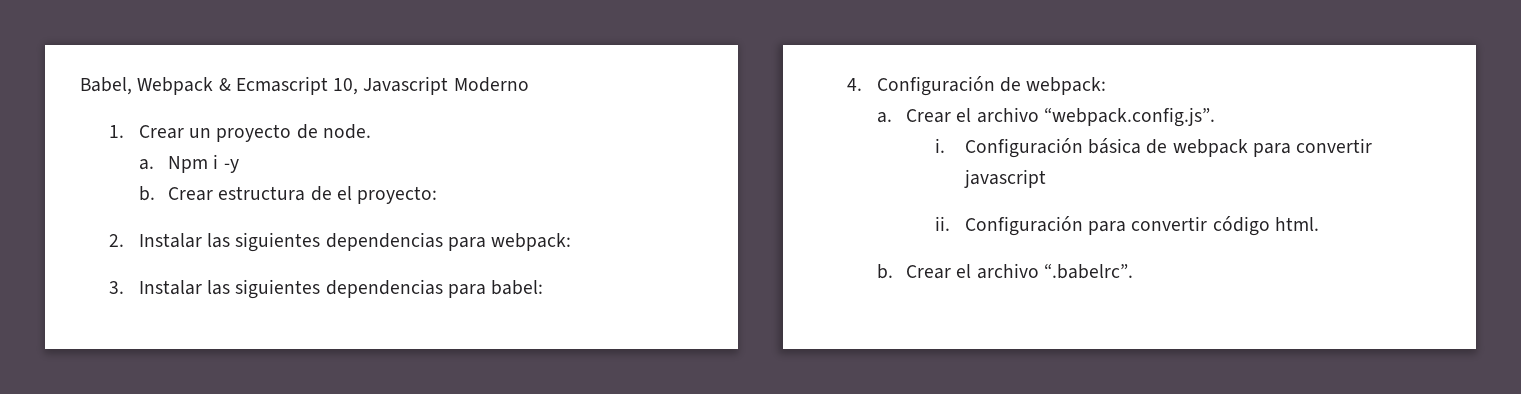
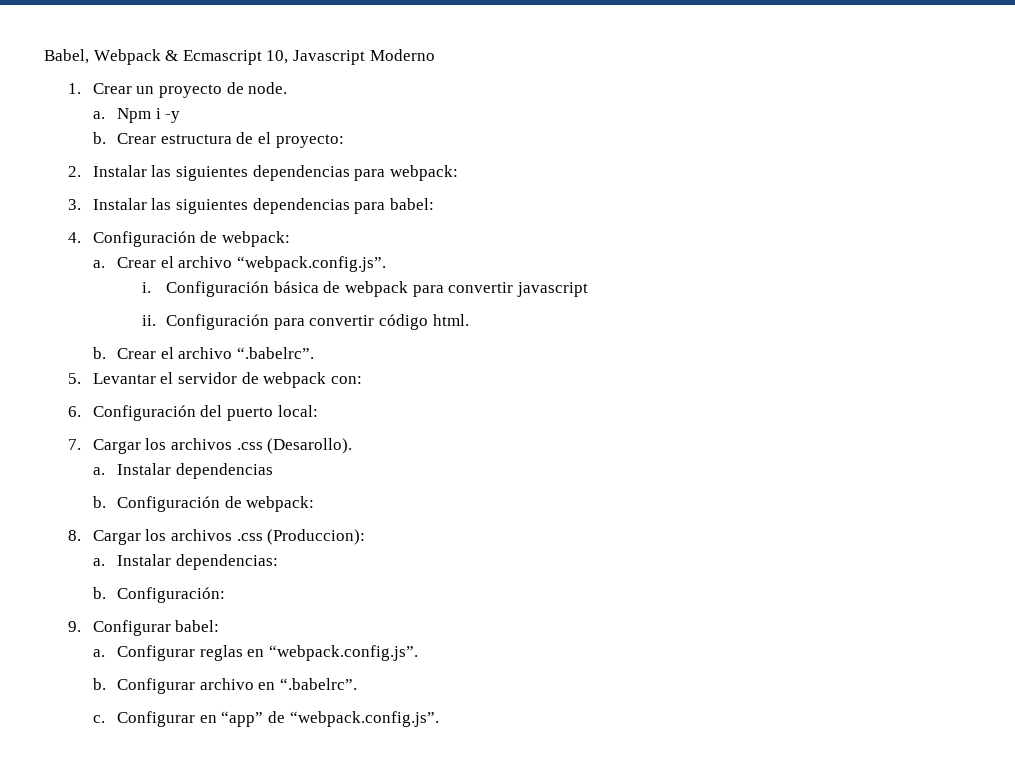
(1133, 271) none -> [68,372,362,388] [68,405,318,421] [68,438,353,454] [92,463,273,479] [92,496,315,512] [68,529,366,545] [92,554,278,570] [92,587,226,603] [68,620,220,636] [92,645,419,661] [92,678,358,694] [92,711,439,727] // 5. Levantar el servidor de webpack con: // 6. Configuración del puerto local: // 7. Cargar los archivos .css (Desarollo). // a. Instalar dependencias // b. Configuración de webpack: // 8. Cargar los archivos .css (Produccion): // a. Instalar dependencias: // b. Configuración: // 9. Configurar babel: // a. Configurar reglas en “webpack.config.js”. // b. Configurar archivo en “.babelrc”. // c. Configurar en “app” de “webpack.config.js”.

